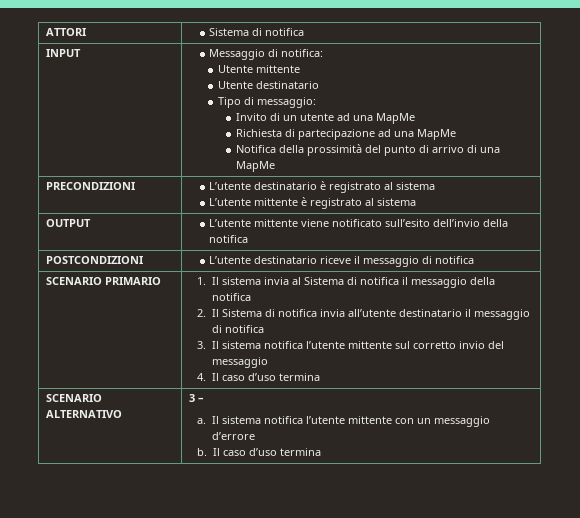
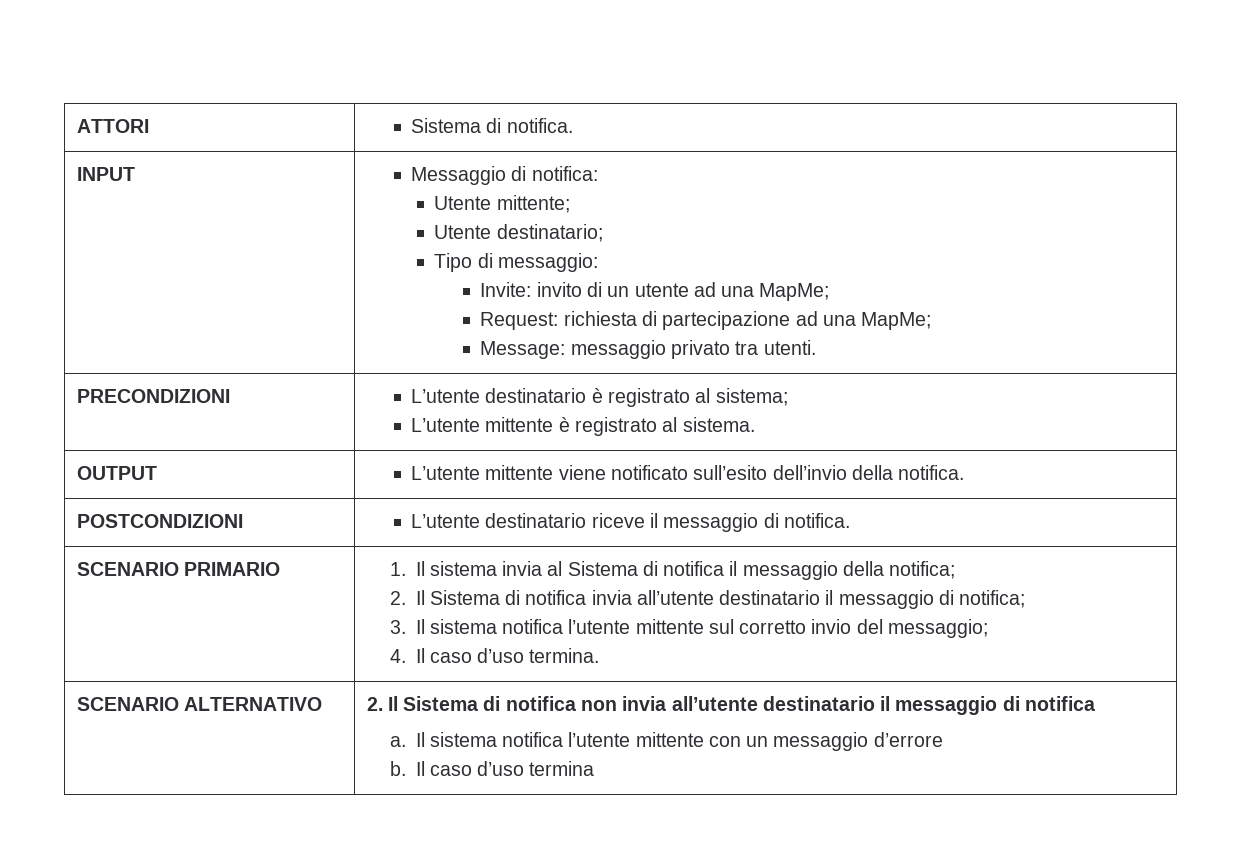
[265,28,305,36] notifica -> [506,118,573,133] notifica.
[256,65,301,73] [218,81,320,89] mittente // Utente destinatario -> [496,195,570,213] [434,224,603,242] mittente; // Utente destinatario;
[235,113,267,121] Invito -> [480,282,582,297] Invite: invito
[375,113,415,124] [235,129,282,137] MapMe // Richiesta -> [759,283,830,301] [480,311,637,330] MapMe; // Request: richiesta
[416,129,456,140] [235,144,500,156] [235,161,275,172] MapMe // Notifica della prossimità del punto di arrivo di una MapMe -> [861,312,932,330] [480,340,816,359] MapMe; // Message: messaggio privato tra utenti.
[396,182,436,190] sistema -> [715,388,788,406] sistema;
[377,198,417,206] sistema -> [682,417,755,432] sistema.
[209,235,249,243] notifica -> [898,465,965,480] notifica.
[435,256,475,264] notifica -> [783,513,850,528] notifica.
[211,293,251,301] notifica -> [889,561,956,579] notifica;
[224,325,264,333] notifica -> [959,590,1026,608] notifica;
[211,357,268,368] messaggio -> [887,619,988,638] messaggio;
[278,373,320,381] termina -> [529,648,600,663] termina.
[188,394,204,402] 3 – -> [366,696,1095,715] 2. Il Sistema di notifica non invia all’utente destinatario il messaggio di notifica

